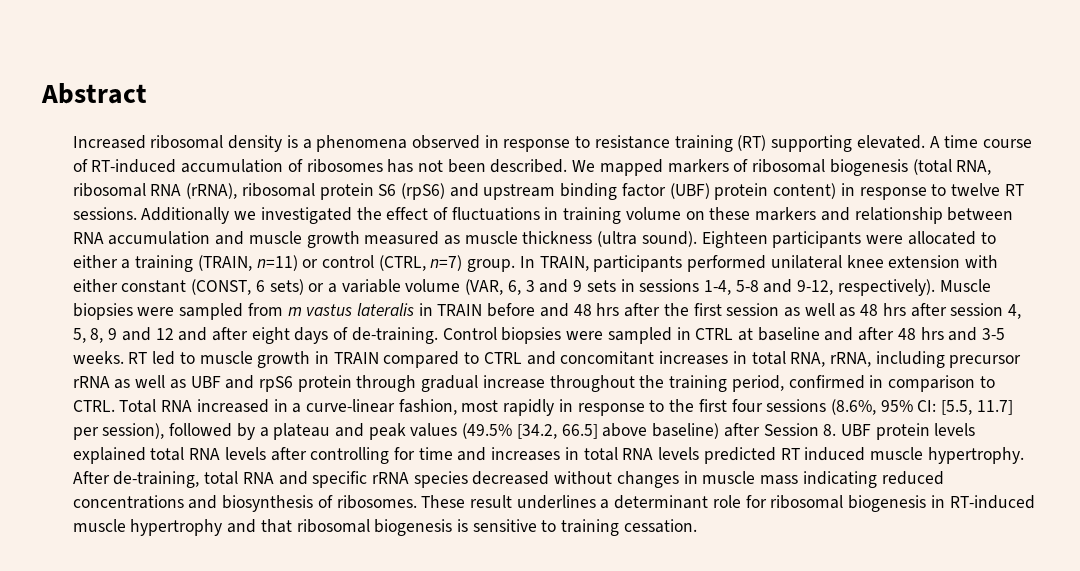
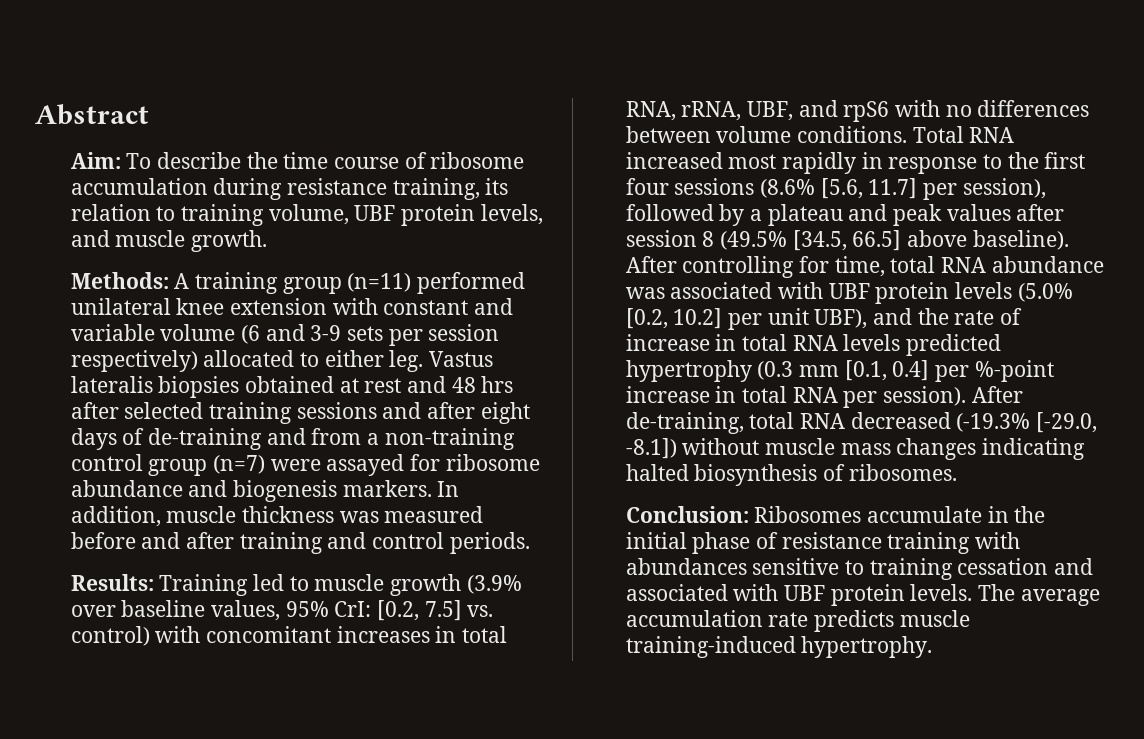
[72,135,1032,152] [72,159,992,176] [72,183,1024,200] [72,207,1014,224] [72,231,996,248] [72,255,683,272] Increased ribosomal density is a phenomena observed in response to resistance training (RT) supporting elevated. A time course of RT-induced accumulation of ribosomes has not been described. We mapped markers of ribosomal biogenesis (total RNA, ribosomal RNA (rRNA), ribosomal protein S6 (rpS6) and upstream binding factor (UBF) protein content) in response to twelve RT sessions. Additionally we investigated the effect of fluctuations in training volume on these markers and relationship between RNA accumulation and muscle growth measured as muscle thickness (ultra sound). Eighteen participants were allocated to either a training (TRAIN, n=11) or control (CTRL, n=7) group. In TRAIN, participants -> [70,152,525,169] [70,178,509,200] [70,204,543,226] [70,230,268,252] [70,272,412,294] Aim: To describe the time course of ribosome accumulation during resistance training, its relation to training volume, UBF protein levels, and muscle growth. // Methods: A training group (n=11)
[72,279,991,296] [72,303,1022,320] [72,327,174,343] either constant (CONST, 6 sets) or a variable volume (VAR, 6, 3 and 9 sets in sessions 1-4, 5-8 and 9-12, respectively). Muscle biopsies were sampled from m vastus lateralis in TRAIN before and 48 hrs after the first session as well as 48 hrs after session 4, 5, 8, 9 and 12 -> [383,298,514,315] [70,324,500,346] [70,350,494,372] [70,376,514,398] [70,402,377,424] constant and variable volume (6 and 3-9 sets per session respectively) allocated to either leg. Vastus lateralis biopsies obtained at rest and 48 hrs after selected training sessions
[351,327,1006,344] [72,351,556,368] de-training. Control biopsies were sampled in CTRL at baseline and after 48 hrs and 3-5 weeks. RT led to muscle growth in TRAIN compared to CTRL and -> [148,428,515,450] [70,454,540,476] [70,480,460,502] [70,506,484,527] [70,532,530,554] [70,574,522,596] [70,600,494,621] [70,626,201,646] de-training and from a non-training control group (n=7) were assayed for ribosome abundance and biogenesis markers. In addition, muscle thickness was measured before and after training and control periods. // Results: Training led to muscle growth (3.9% over baseline values, 95% CrI: [0.2, 7.5] vs. control) with
[875,351,1022,368] [72,375,995,392] [72,399,457,415] including precursor rRNA as well as UBF and rpS6 protein through gradual increase throughout the training period, confirmed in comparison to CTRL. Total RNA increased in a curve-linear fashion, -> [747,100,1090,122] [625,126,1015,143] [625,152,723,169] UBF, and rpS6 with no differences between volume conditions. Total RNA increased
[830,399,973,415] (8.6%, 95% CI: [5.5, -> [760,178,863,199] (8.6% [5.6,
[462,423,976,440] [72,447,561,464] (49.5% [34.2, 66.5] above baseline) after Session 8. UBF protein levels explained total RNA levels after controlling for time and increases -> [1016,204,1065,221] [625,230,1069,251] [625,256,1104,278] [625,282,1073,304] [625,308,1023,330] [625,334,710,351] after session 8 (49.5% [34.5, 66.5] above baseline). After controlling for time, total RNA abundance was associated with UBF protein levels (5.0% [0.2, 10.2] per unit UBF), and the rate of increase
[780,447,1024,464] [72,471,944,488] [72,495,1035,512] [72,519,697,536] RT induced muscle hypertrophy. After de-training, total RNA and specific rRNA species decreased without changes in muscle mass indicating reduced concentrations and biosynthesis of ribosomes. These result underlines a determinant role for ribosomal biogenesis in RT-induced muscle hypertrophy and that ribosomal biogenesis is sensitive to training cessation. -> [625,360,1054,382] [625,386,1023,408] [625,412,1098,434] [625,438,1086,460] [625,464,957,486] [625,506,1046,523] [625,532,1021,554] [625,558,1094,580] [625,584,1100,606] [625,610,970,632] [625,636,933,658] hypertrophy (0.3 mm [0.1, 0.4] per %-point increase in total RNA per session). After de-training, total RNA decreased (-19.3% [-29.0, -8.1]) without muscle mass changes indicating halted biosynthesis of ribosomes. // Conclusion: Ribosomes accumulate in the initial phase of resistance training with abundances sensitive to training cessation and associated with UBF protein levels. The average accumulation rate predicts muscle training-induced hypertrophy.

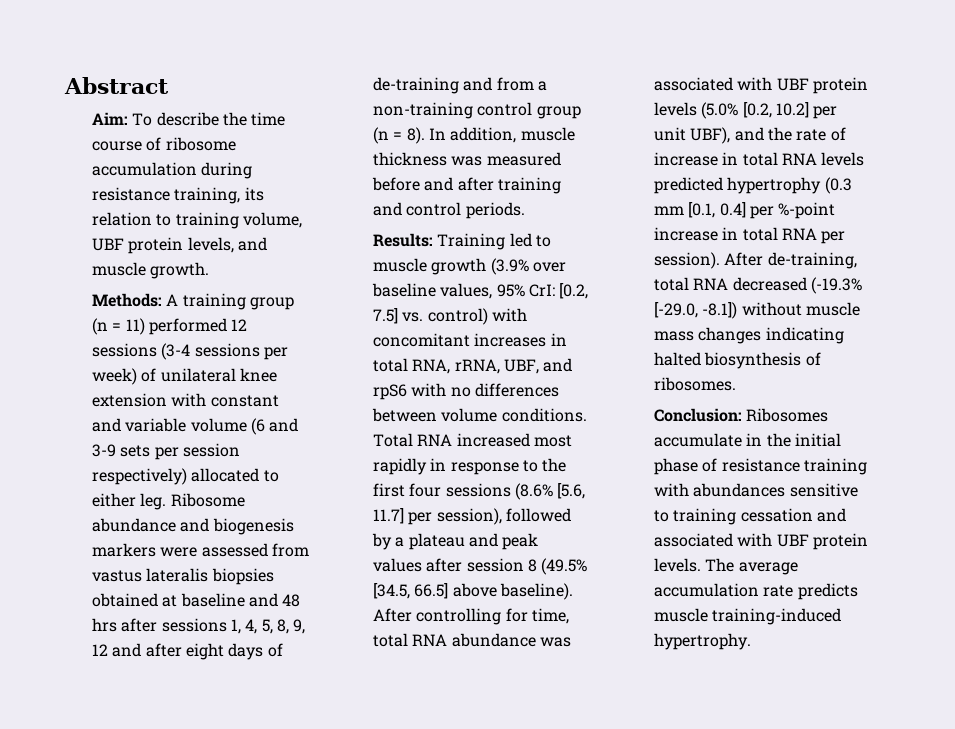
[347,272,526,294] (n=11) performed -> [92,318,248,335] [92,343,288,360] [92,368,157,385] (n = 11) performed 12 sessions (3-4 sessions per week) of
[429,351,494,367] Vastus -> [170,493,245,507] [92,518,294,535] [92,543,309,557] [92,570,143,582] Ribosome abundance and biogenesis markers were assessed from vastus
[364,378,402,393] rest -> [180,593,245,607] baseline
[124,402,377,424] selected training sessions -> [161,618,306,634] [92,644,109,656] sessions 1, 4, 5, 8, 9, 12
[213,454,540,476] [70,480,432,502] (n=7) were assayed for ribosome abundance and biogenesis markers. -> [373,127,425,144] (n = 8).

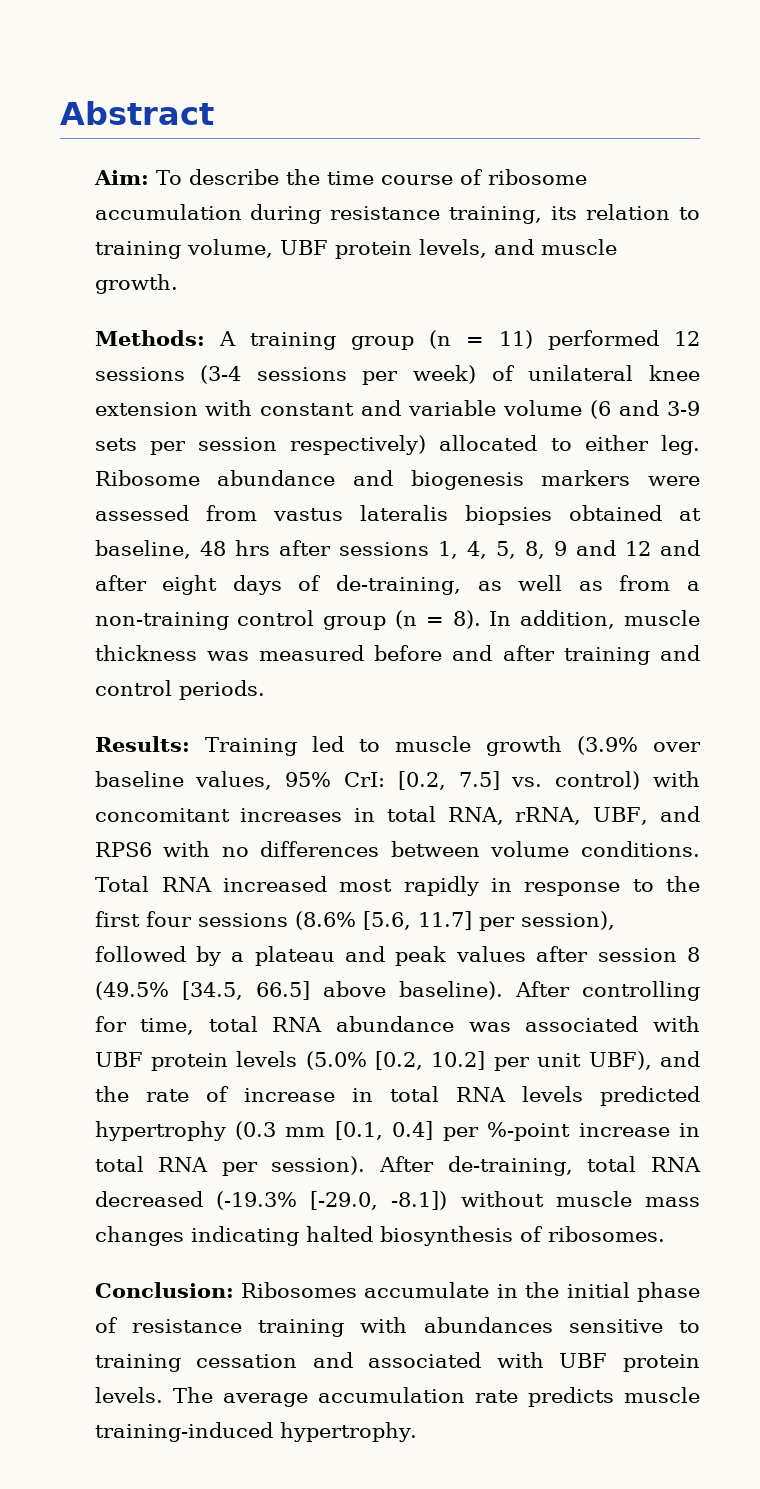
[180,593,278,607] baseline and -> [94,540,191,559] baseline,
[293,619,306,634] 9, -> [553,540,616,556] 9 and
[373,77,493,94] de-training and -> [335,575,603,595] de-training, as well as
[373,384,408,400] rpS6 -> [94,842,152,857] RPS6

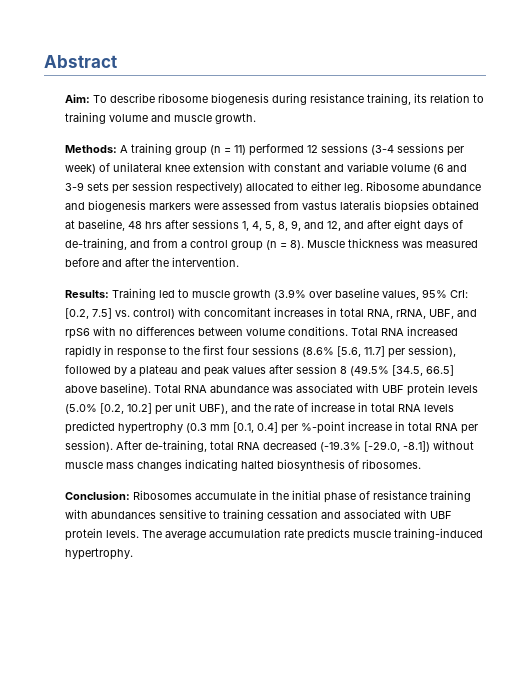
[286,169,588,185] [94,204,242,220] the time course of ribosome accumulation -> [157,93,269,105] ribosome biogenesis
[186,239,487,259] volume, UBF protein levels, -> [108,114,148,122] volume
[553,540,651,556] 9 and 12 -> [290,220,341,231] 9, and 12,
[477,575,603,591] as well as -> [129,240,150,248] and
[94,612,229,630] non-training -> (187, 244) none
[489,610,700,629] In addition, muscle -> [306,240,345,248] Muscle
[563,645,701,665] [94,680,265,700] training and control periods. -> [151,257,239,267] the intervention.
[94,842,152,857] RPS6 -> [64,328,90,339] rpS6
[339,879,393,892] most -> (458, 331) none
[514,981,700,1001] [94,1016,258,1035] After controlling for time, total -> [153,384,181,393] Total

